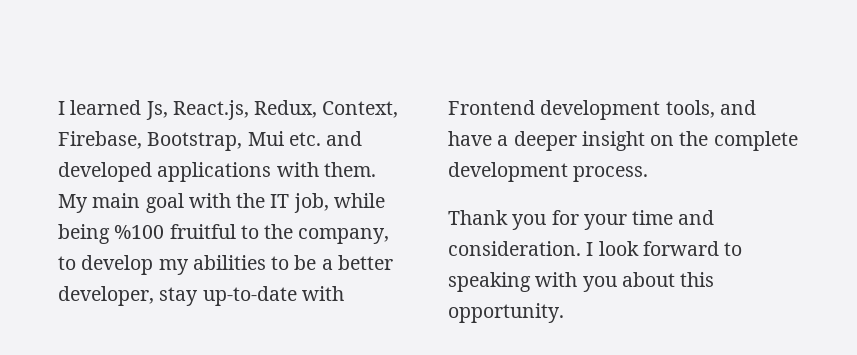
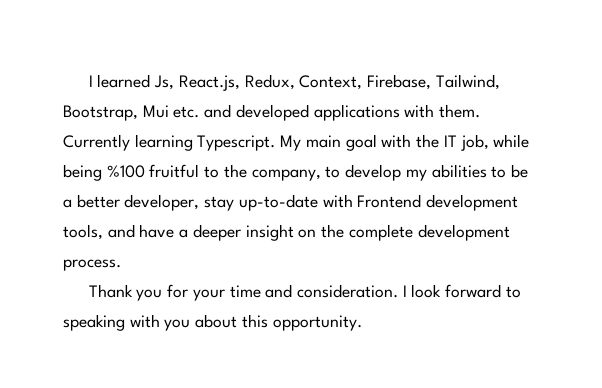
(142, 140) none -> [435,74,500,90] Tailwind,
(376, 169) none -> [63,134,276,151] Currently learning Typescript.

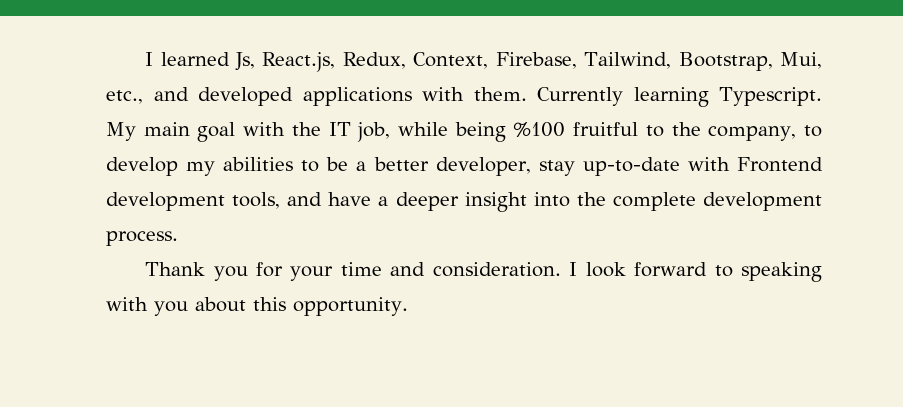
[142,105,200,118] Mui etc. -> [780,52,822,69] [106,90,143,104] Mui, etc.,
[298,229,317,238] on -> [533,192,570,207] into

